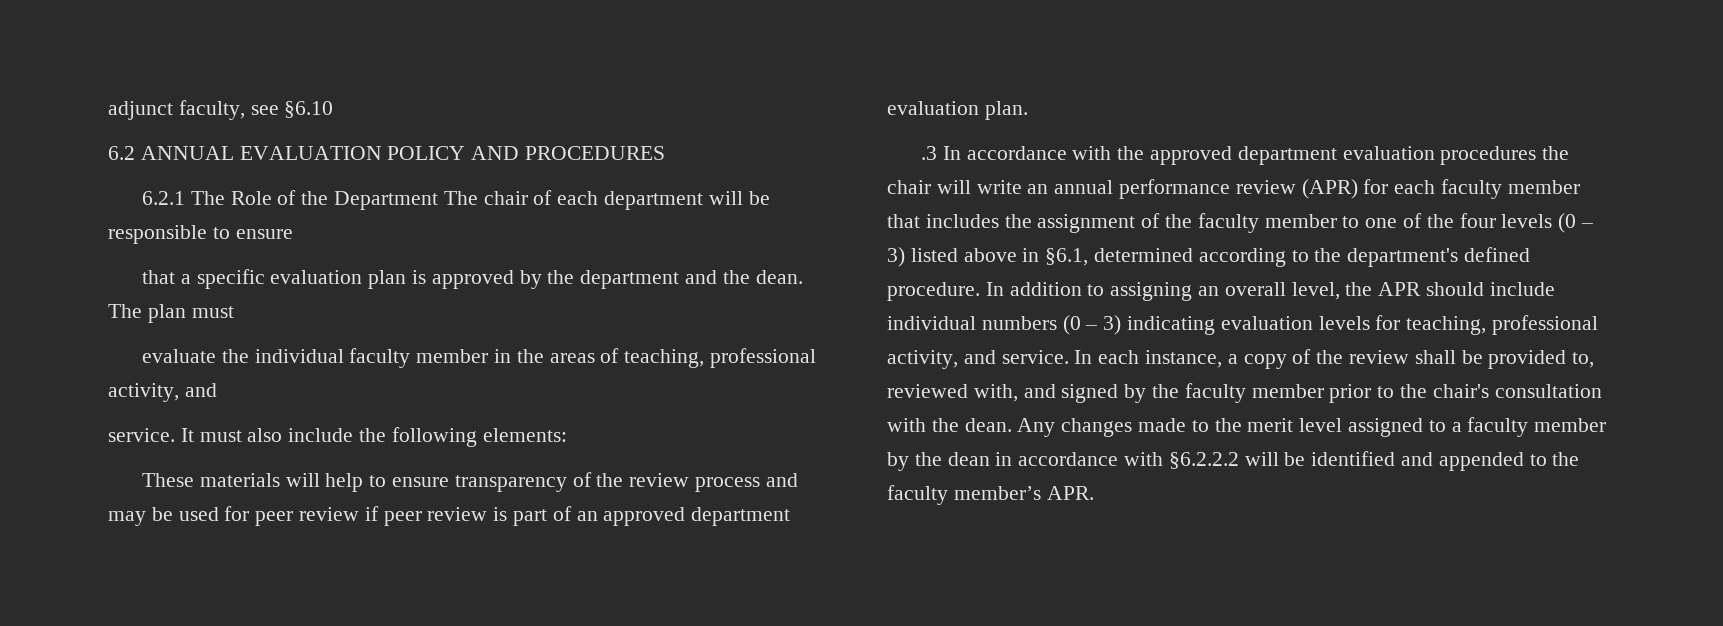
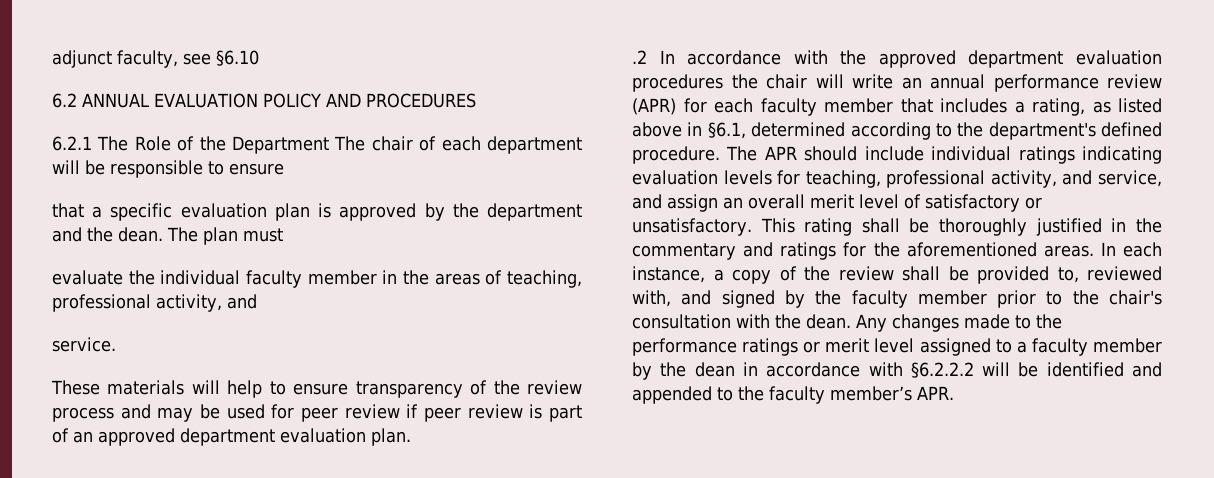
[180,427,567,447] It must also include the following elements: -> (116, 344) none
[921,146,938,160] .3 -> [632,50,647,64] .2
[1004,213,1594,233] [887,247,905,267] the assignment of the faculty member to one of the four levels (0 – 3) -> [1014,98,1111,116] a rating, as
[985,282,1555,301] [887,315,1122,335] In addition to assigning an overall level, the APR should include individual numbers (0 – 3) -> [726,146,1075,164] The APR should include individual ratings
[1001,350,1069,364] service. -> [1098,170,1162,187] [632,194,1042,212] [632,218,1162,236] [632,242,1094,260] service, and assign an overall merit level of satisfactory or unsatisfactory. This rating shall be thoroughly justified in the commentary and ratings for the aforementioned areas.
(1242, 425) none -> [632,338,821,356] performance ratings or

